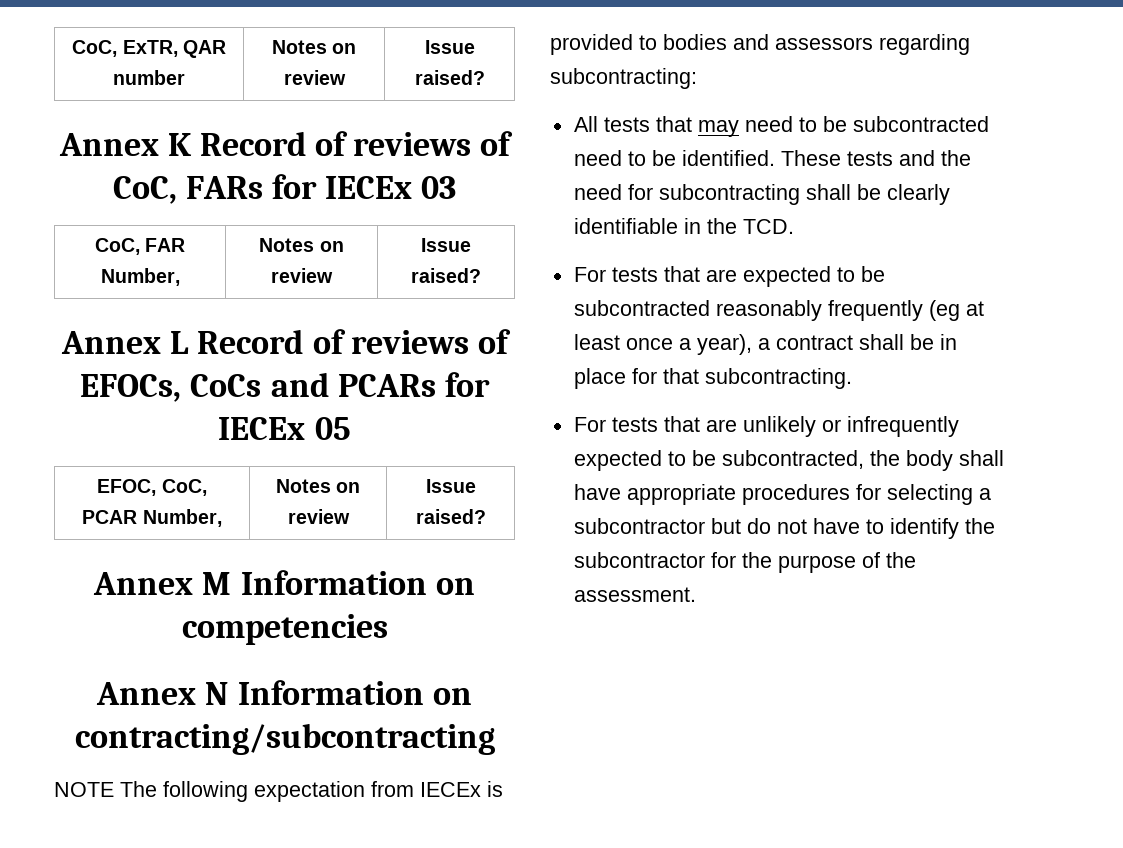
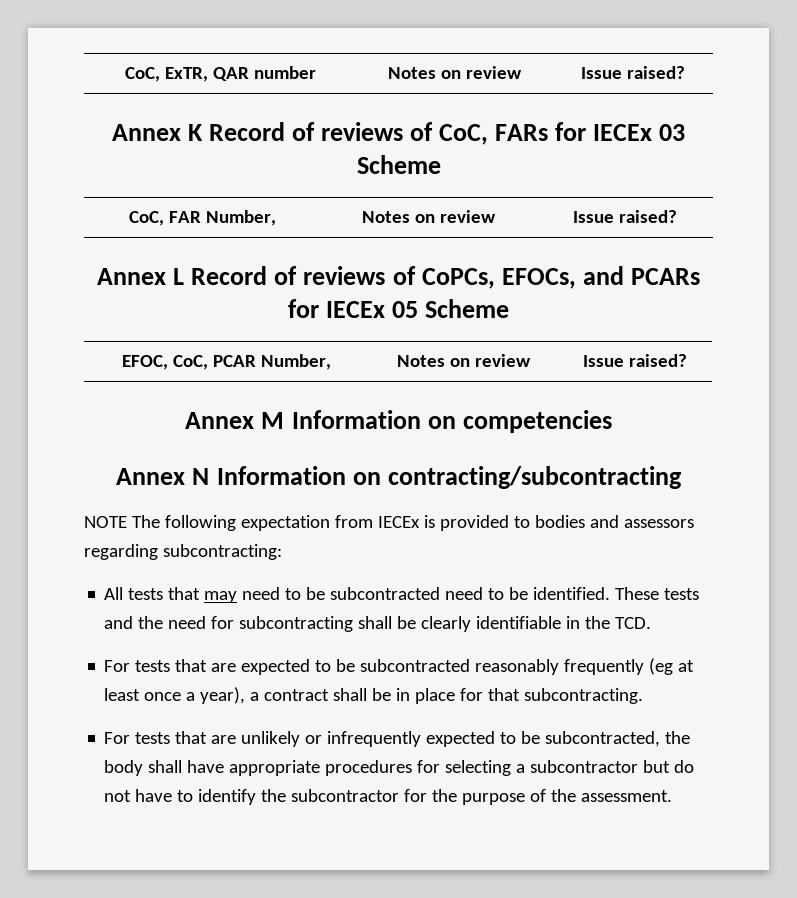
(457, 187) none -> [356,155,441,174] Scheme
[80,374,262,402] EFOCs, CoCs -> [421,268,576,289] CoPCs, EFOCs,
(351, 428) none -> [425,299,510,318] Scheme

